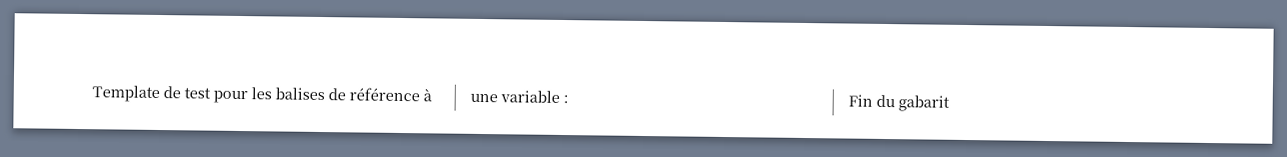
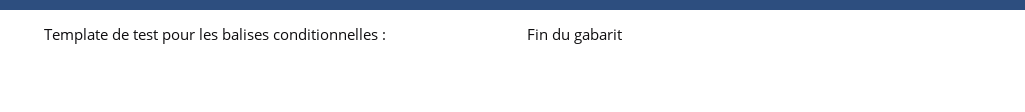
[328,87,560,103] de référence à une variable -> [273,28,379,40] conditionnelles

